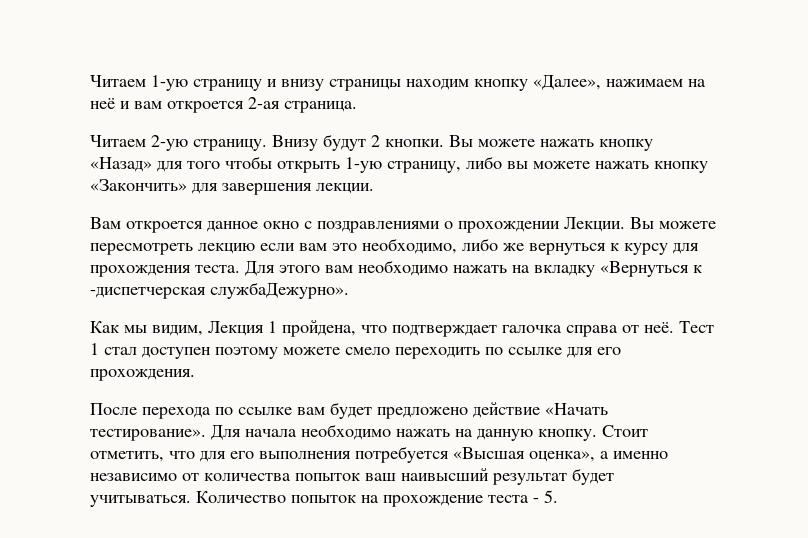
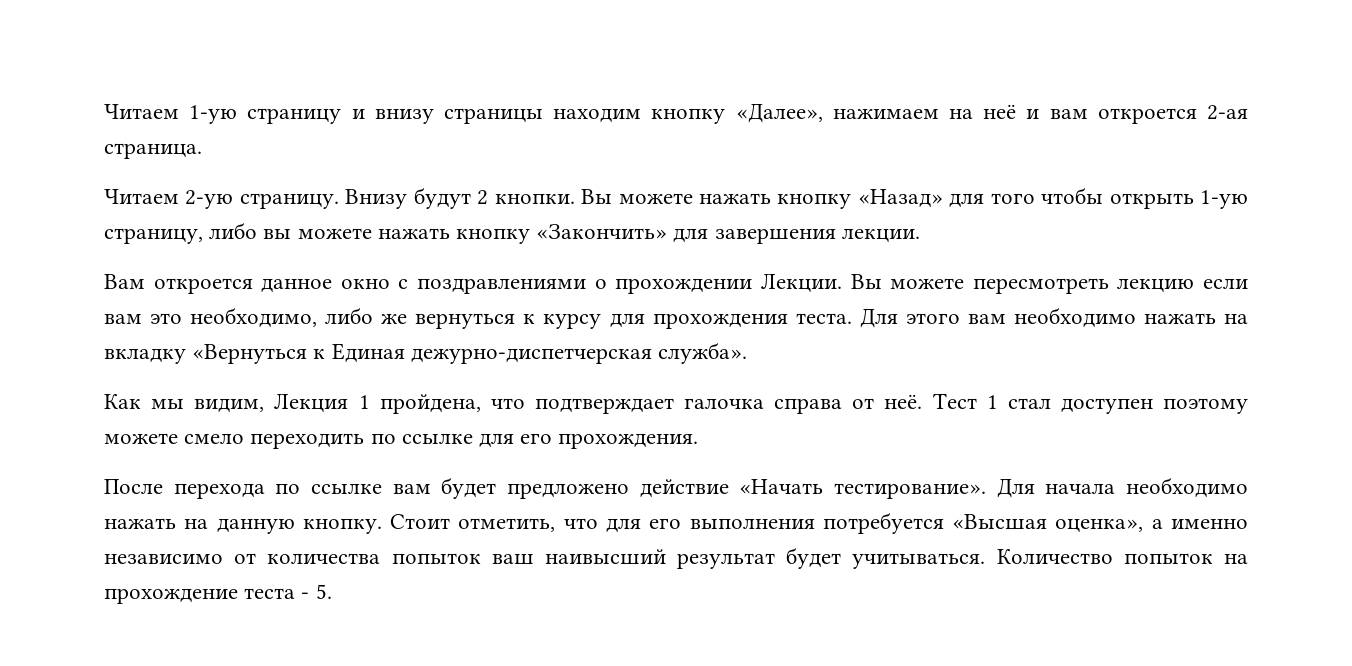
[90,282,349,299] -диспетчерская службаДежурно». -> [331,342,748,364] Единая дежурно-диспетчерская служба».

